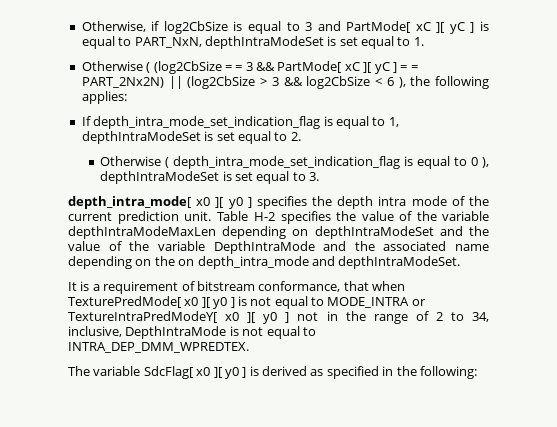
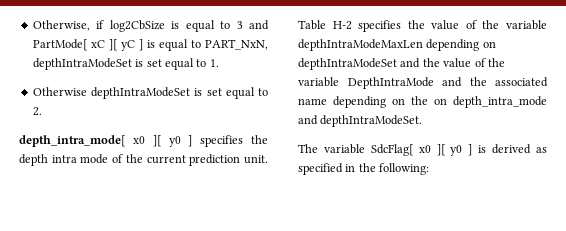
[146,61,418,74] [81,76,489,89] [81,91,127,104] [81,116,399,129] ( (log2CbSize = = 3 && PartMode[ xC ][ yC ] = = PART_2Nx2N) || (log2CbSize > 3 && log2CbSize < 6 ), the following applies: // If depth_intra_mode_set_indication_flag is equal to 1, -> (87, 91) none
[100,156,490,169] [100,171,320,184] // Otherwise ( depth_intra_mode_set_indication_flag is equal to 0 ), depthIntraModeSet is set equal to 3. -> (42, 111) none
[68,281,405,294] [68,296,426,309] [68,311,489,324] [68,326,316,339] [68,342,249,353] // It is a requirement of bitstream conformance, that when TexturePredMode[ x0 ][ y0 ] is not equal to MODE_INTRA or TextureIntraPredModeY[ x0 ][ y0 ] not in the range of 2 to 34, inclusive, DepthIntraMode is not equal to INTRA_DEP_DMM_WPREDTEX. -> (423, 121) none

